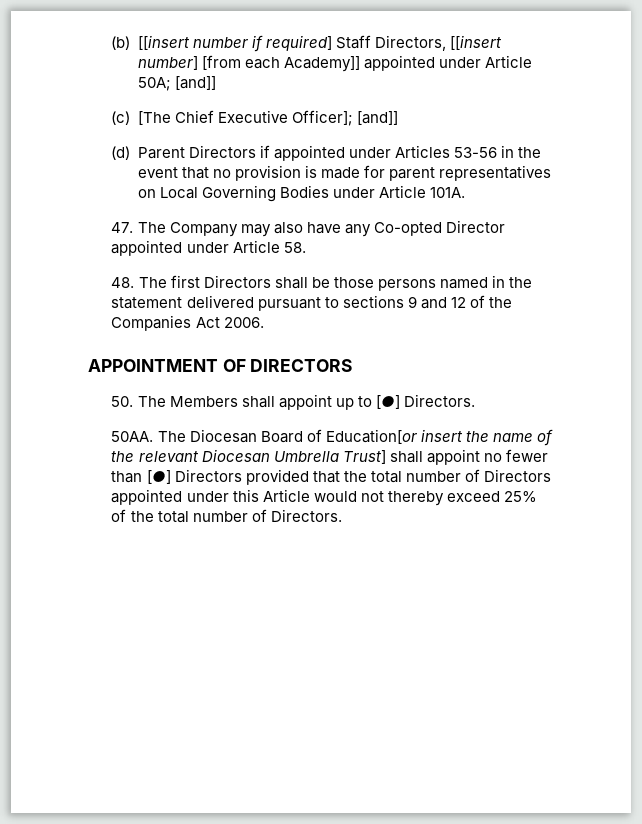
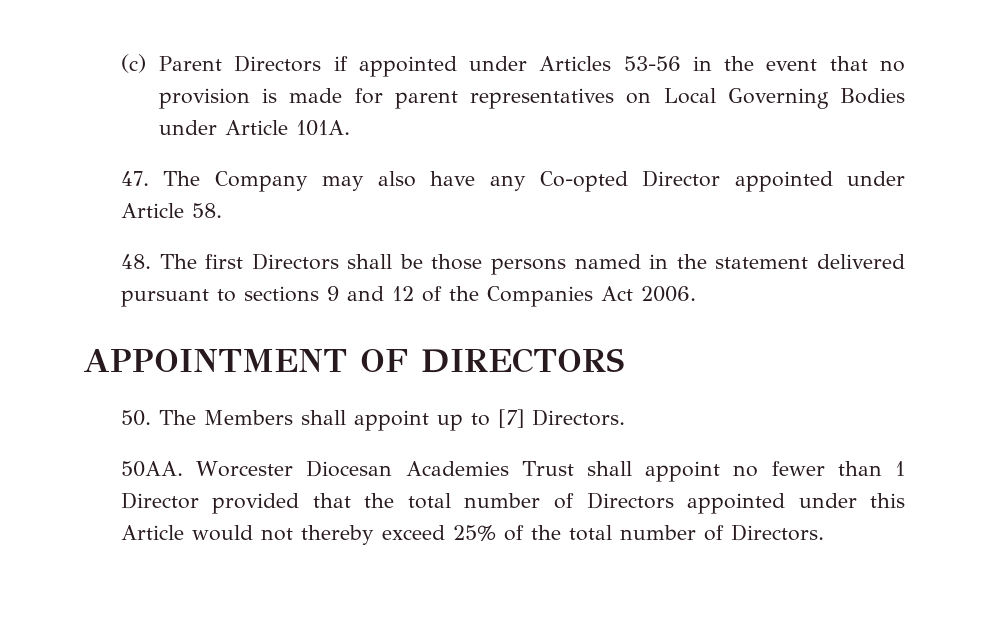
[111,35,503,52] [137,55,533,72] [137,76,216,91] [111,110,399,126] [111,146,131,160] (b) [[insert number if required] Staff Directors, [[insert number] [from each Academy]] appointed under Article 50A; [and]] // (c) [The Chief Executive Officer]; [and]] // (d) -> [120,54,146,73] (c)
[375,395,400,409] [●] -> [497,409,524,428] [7]
[157,429,553,446] [111,449,386,464] The Diocesan Board of Education[or insert the name of the relevant Diocesan Umbrella Trust] -> [196,460,574,477] Worcester Diocesan Academies Trust
[146,469,242,484] [●] Directors -> [894,461,905,476] [120,492,199,509] 1 Director

